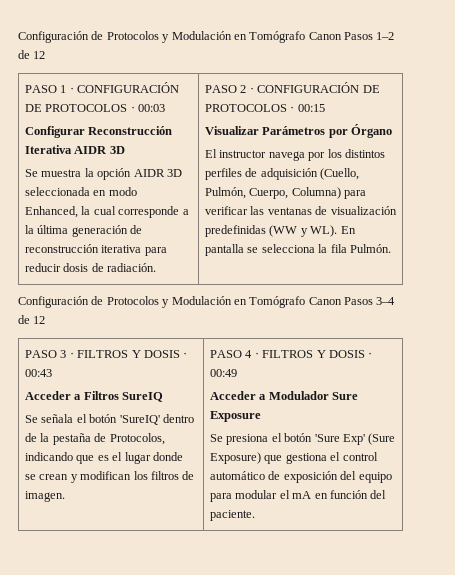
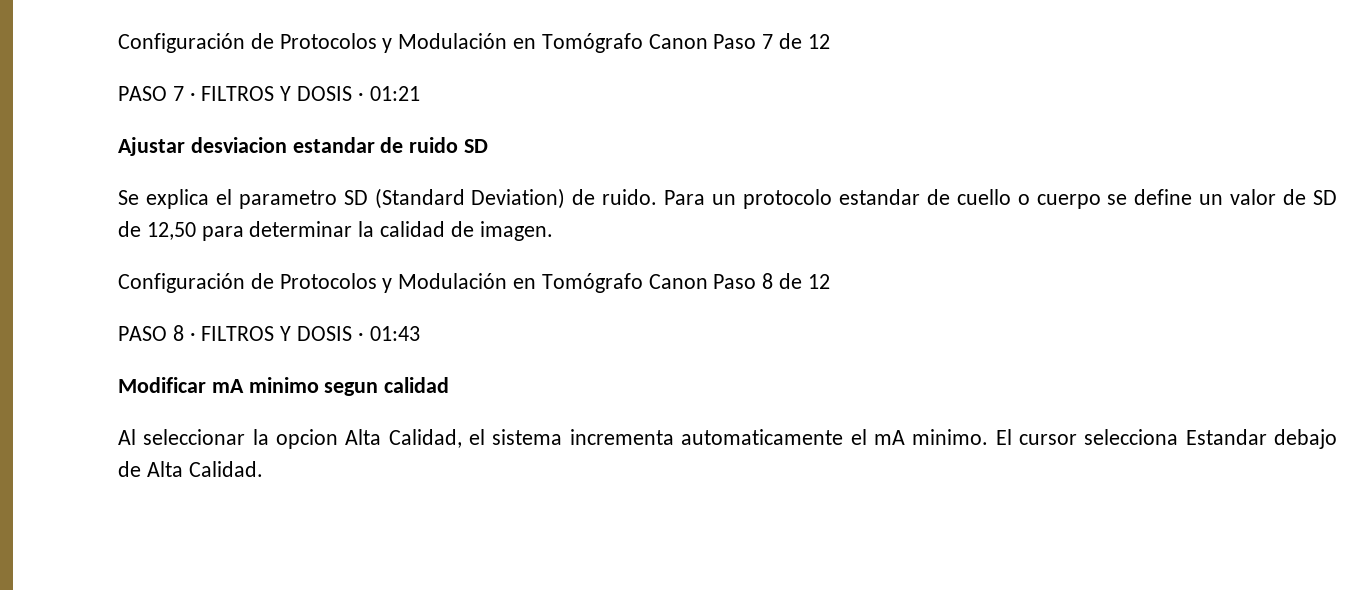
[18,31,395,43] [18,50,46,59] [25,82,180,93] [25,104,166,112] [25,126,173,138] [25,145,125,154] [25,168,182,180] [25,187,137,196] [25,206,189,218] [25,225,143,237] [25,244,167,256] [25,263,157,272] [205,82,380,93] [205,104,325,112] [205,124,393,138] [205,149,385,161] [205,168,360,180] [205,187,367,199] [205,206,397,215] [205,225,356,237] [205,244,391,256] [18,296,396,308] [18,315,46,324] [25,350,188,358] [25,369,53,377] [25,391,164,402] [25,414,194,425] [25,433,165,445] [25,452,183,464] [25,471,195,483] [25,491,66,502] [210,350,373,358] [210,369,238,377] [210,391,359,400] [210,411,262,422] [210,433,396,445] [210,452,378,464] [210,471,392,483] [210,490,387,502] [210,510,256,521] Configuración de Protocolos y Modulación en Tomógrafo Canon Pasos 1–2 de 12 // PASO 1 · CONFIGURACIÓN DE PROTOCOLOS · 00:03 // Configurar Reconstrucción Iterativa AIDR 3D // Se muestra la opción AIDR 3D seleccionada en modo Enhanced, la cual corresponde a la última generación de reconstrucción iterativa para reducir dosis de radiación. | PASO 2 · CONFIGURACIÓN DE PROTOCOLOS · 00:15 // Visualizar Parámetros por Órgano // El instructor navega por los distintos perfiles de adquisición (Cuello, Pulmón, Cuerpo, Columna) para verificar las ventanas de visualización predefinidas (WW y WL). En pantalla se selecciona la fila Pulmón. // Configuración de Protocolos y Modulación en Tomógrafo Canon Pasos 3–4 de 12 // PASO 3 · FILTROS Y DOSIS · 00:43 // Acceder a Filtros SureIQ // Se señala el botón 'SureIQ' dentro de la pestaña de Protocolos, indicando que es el lugar donde se crean y modifican los filtros de imagen. | PASO 4 · FILTROS Y DOSIS · 00:49 // Acceder a Modulador Sure Exposure // Se presiona el botón 'Sure Exp' (Sure Exposure) que gestiona el control automático de exposición del equipo para modular el mA en función del paciente. -> [118,33,830,53] [118,86,420,101] [118,137,489,156] [118,188,1337,209] [118,221,553,241] [118,273,830,293] [118,325,420,341] [118,377,450,396] [118,429,1337,449] [118,461,263,477] Configuración de Protocolos y Modulación en Tomógrafo Canon Paso 7 de 12 // PASO 7 · FILTROS Y DOSIS · 01:21 // Ajustar desviacion estandar de ruido SD // Se explica el parametro SD (Standard Deviation) de ruido. Para un protocolo estandar de cuello o cuerpo se define un valor de SD de 12,50 para determinar la calidad de imagen. // Configuración de Protocolos y Modulación en Tomógrafo Canon Paso 8 de 12 // PASO 8 · FILTROS Y DOSIS · 01:43 // Modificar mA minimo segun calidad // Al seleccionar la opcion Alta Calidad, el sistema incrementa automaticamente el mA minimo. El cursor selecciona Estandar debajo de Alta Calidad.

